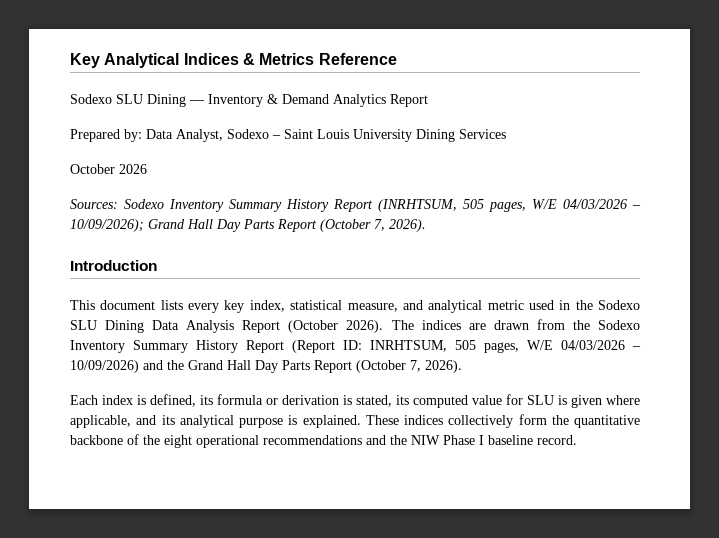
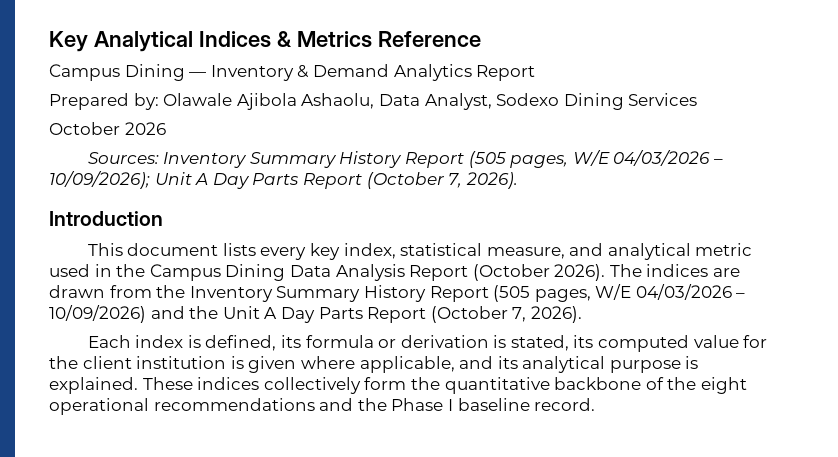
[70,94,143,104] Sodexo SLU -> [49,64,120,81] Campus
[146,129,412,142] Data Analyst, Sodexo – Saint Louis University -> [163,93,560,110] Olawale Ajibola Ashaolu, Data Analyst, Sodexo
[124,199,484,212] Sodexo Inventory Summary History Report (INRHTSUM, 505 -> [163,151,506,168] Inventory Summary History Report (505
[148,219,213,229] Grand Hall -> [154,172,209,185] Unit A
[597,300,640,310] [70,320,97,330] Sodexo SLU -> [149,264,221,281] Campus
[598,320,641,330] [70,340,476,353] Sodexo Inventory Summary History Report (Report ID: INRHTSUM, 505 -> [189,285,531,302] Inventory Summary History Report (505
[188,360,251,370] Grand Hall -> [222,306,278,319] Unit A
[527,395,554,405] SLU -> [49,356,227,369] the client institution
[411,435,440,445] NIW -> (387, 404) none

